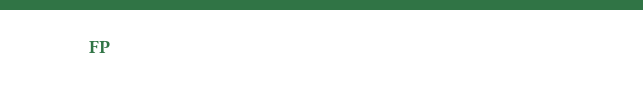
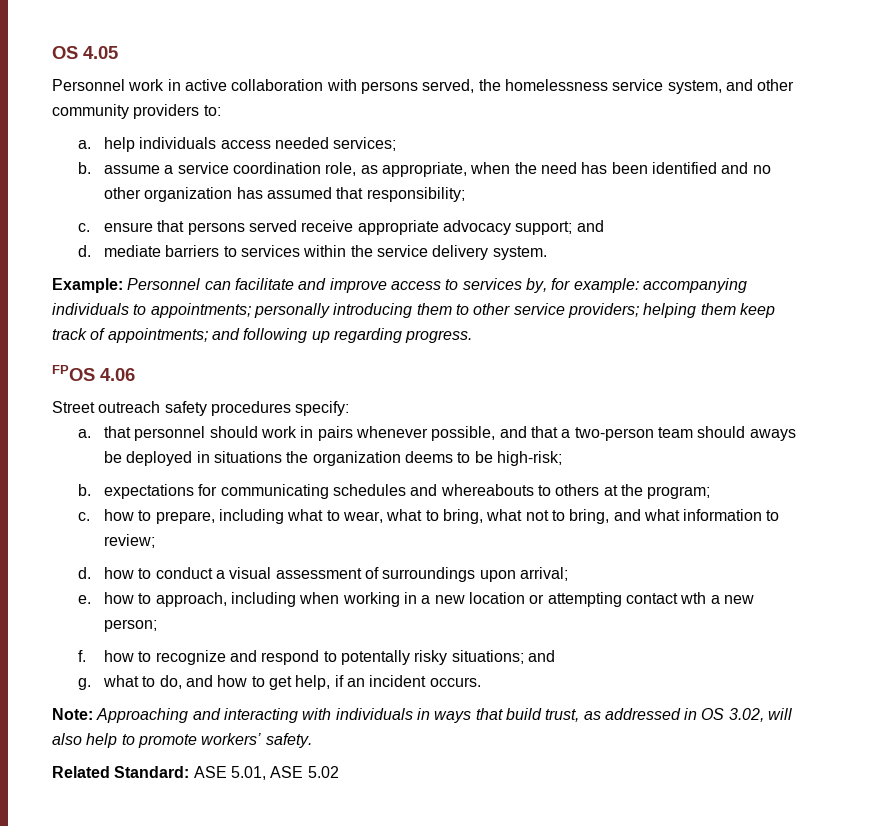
[89,40,110,53] FP -> [52,46,118,59] [52,79,795,94] [52,104,221,119] [78,137,397,152] [78,162,771,177] [104,187,465,202] [78,220,604,235] [78,245,547,260] [52,278,747,293] [52,303,775,318] [52,328,473,343] [52,365,135,381] [52,401,350,416] [78,426,796,441] [104,451,562,466] [78,484,711,499] [78,509,780,524] [104,534,156,548] [78,567,568,582] [78,592,754,607] [104,619,158,632] [78,650,555,665] [78,675,481,690] [52,708,793,723] [52,733,312,748] [52,766,339,780] OS 4.05 // Personnel work in active collaboration with persons served, the homelessness service system, and other community providers to: // a. help individuals access needed services; // b. assume a service coordination role, as appropriate, when the need has been identified and no other organization has assumed that responsibility; // c. ensure that persons served receive appropriate advocacy support; and // d. mediate barriers to services within the service delivery system. // Example: Personnel can facilitate and improve access to services by, for example: accompanying individuals to appointments; personally introducing them to other service providers; helping them keep track of appointments; and following up regarding progress. // FPOS 4.06 // Street outreach safety procedures specify: // a. that personnel should work in pairs whenever possible, and that a two-person team should aways be deployed in situations the organization deems to be high-risk; // b. expectations for communicating schedules and whereabouts to others at the program; // c. how to prepare, including what to wear, what to bring, what not to bring, and what information to review; // d. how to conduct a visual assessment of surroundings upon arrival; // e. how to approach, including when working in a new location or attempting contact wth a new person; // f. how to recognize and respond to potentally risky situations; and // g. what to do, and how to get help, if an incident occurs. // Note: Approaching and interacting with individuals in ways that build trust, as addressed in OS 3.02, will also help to promote workers’ safety. // Related Standard: ASE 5.01, ASE 5.02

